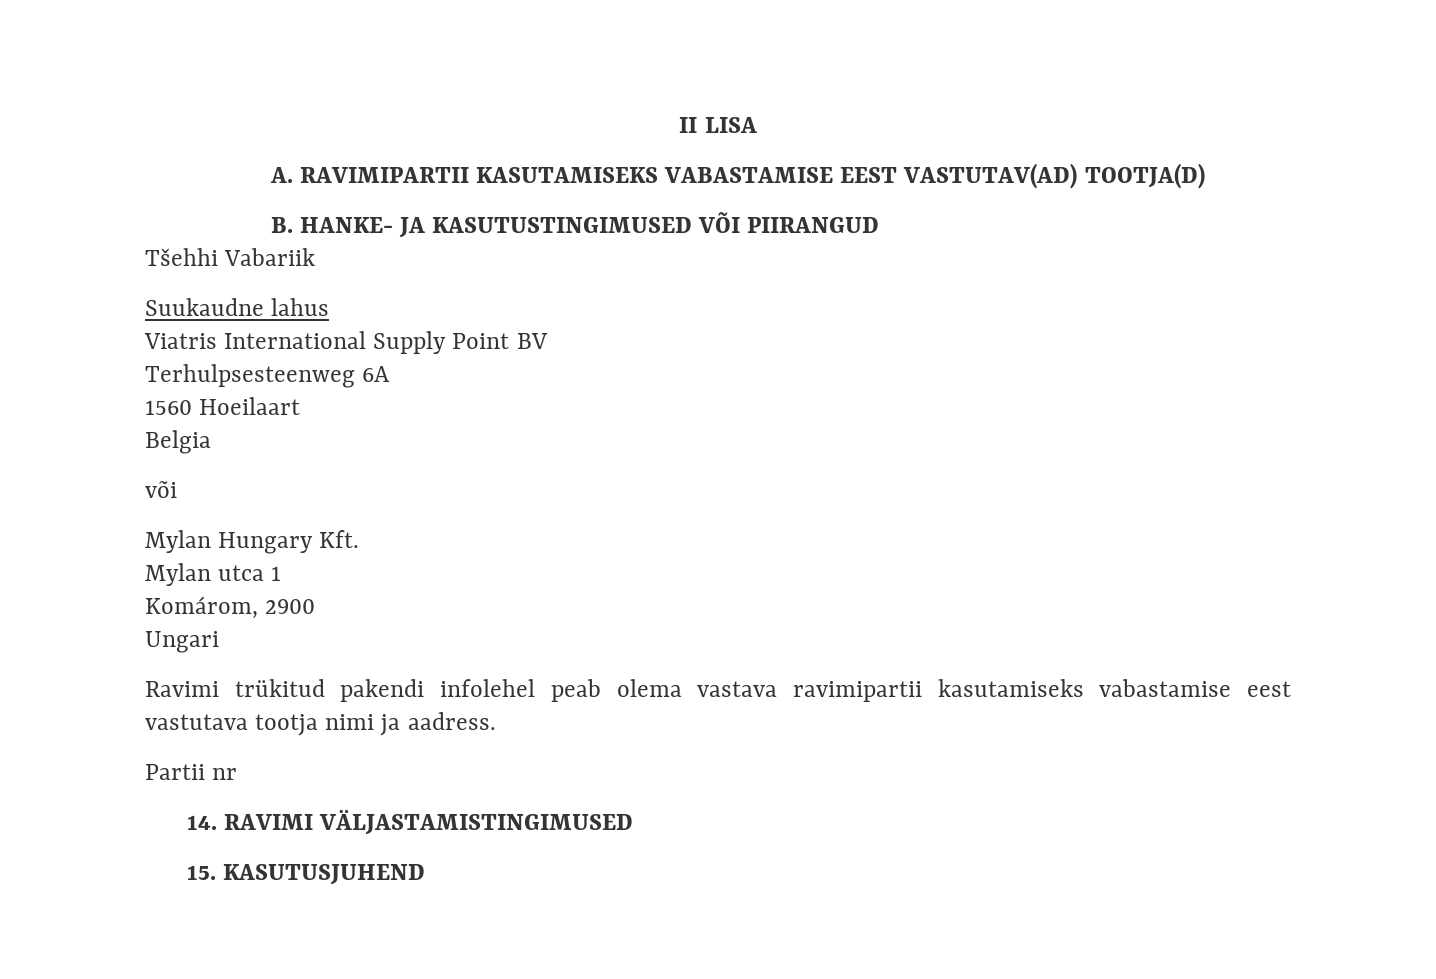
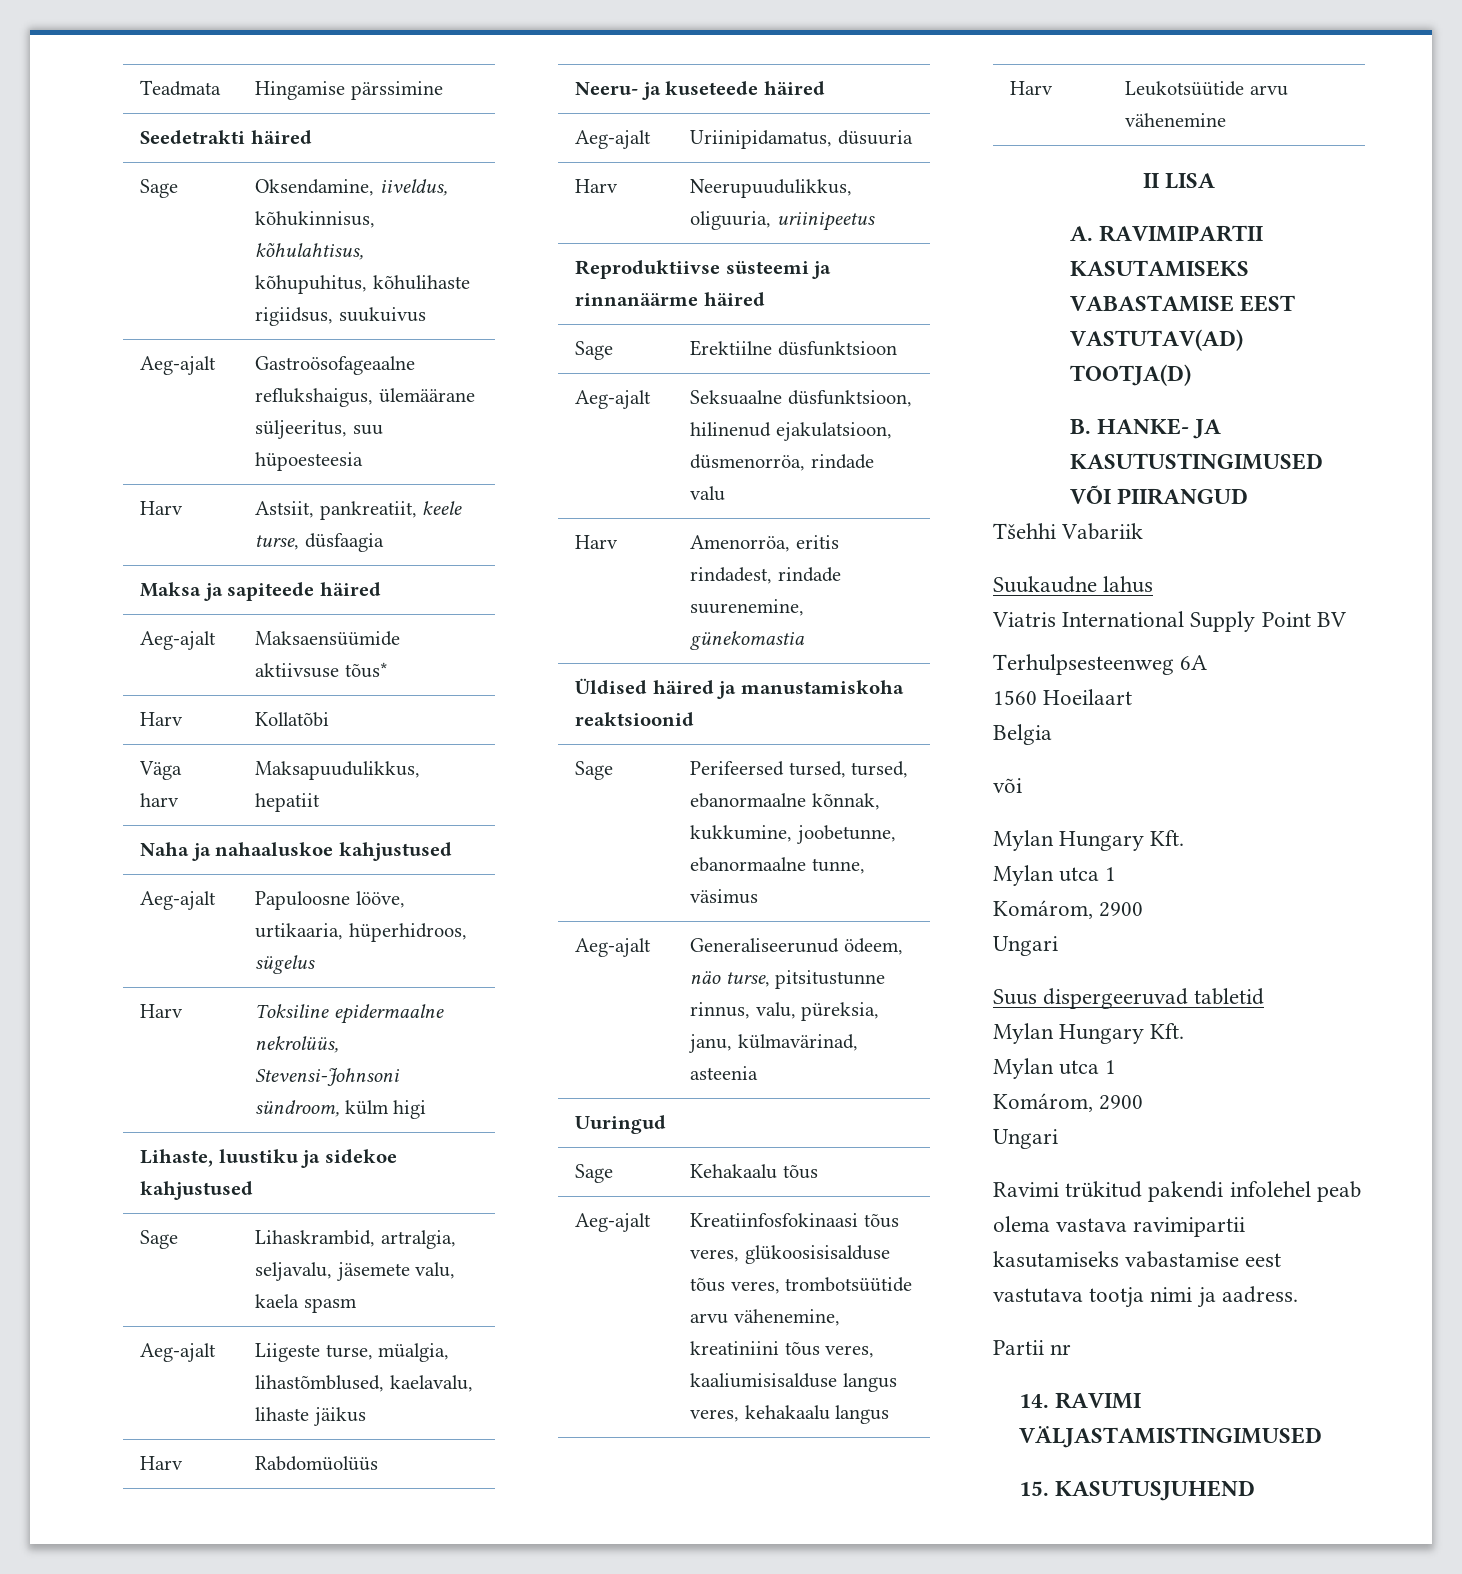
(679, 125) none -> [140,80,222,96] [255,81,443,100] [140,130,312,144] [140,179,179,198] [255,179,447,196] [255,211,376,228] [255,243,364,260] [255,275,470,294] [255,307,426,326] [140,356,217,375] [255,356,416,375] [255,388,475,407] [255,420,383,439] [255,452,364,471] [140,501,184,515] [255,501,463,520] [255,533,384,552] [140,582,381,601] [140,631,217,650] [255,631,401,646] [255,662,388,678] [140,712,184,726] [255,712,330,727] [139,761,183,780] [140,793,180,807] [255,761,421,780] [255,793,321,812] [140,842,452,861] [140,891,217,910] [255,891,405,910] [255,923,467,942] [255,955,316,974] [140,1004,184,1018] [255,1004,444,1024] [255,1036,339,1053] [255,1067,401,1086] [255,1100,427,1119] [140,1149,397,1168] [140,1181,254,1200] [140,1230,179,1249] [255,1230,456,1249] [255,1262,456,1281] [255,1294,357,1313] [140,1343,217,1362] [255,1343,450,1362] [255,1375,473,1392] [255,1407,366,1426] [140,1456,184,1470] [255,1456,379,1471] [575,81,825,100] [575,130,652,149] [690,130,913,149] [575,179,619,193] [690,179,853,198] [690,211,875,231] [575,260,832,279] [575,292,765,306] [575,341,614,360] [690,340,897,356] [575,390,652,409] [690,390,912,407] [690,422,892,441] [690,454,874,471] [690,486,726,501] [575,535,619,549] [690,535,839,552] [690,567,841,584] [690,599,805,616] [690,631,806,650] [575,678,904,699] [575,712,695,726] [575,761,614,780] [690,761,909,778] [690,793,880,810] [690,825,896,844] [690,857,865,874] [690,889,759,904] [575,938,652,957] [690,938,903,955] [690,970,886,989] [690,1002,880,1021] [689,1034,858,1053] [690,1066,759,1080] [575,1115,667,1134] [575,1164,614,1183] [690,1164,818,1179] [575,1213,652,1232] [690,1213,899,1228] [690,1245,890,1264] [690,1277,913,1294] [690,1309,840,1326] [690,1341,875,1358] [690,1373,897,1392] [690,1405,890,1424] [1010,81,1054,95] [1125,81,1288,96] [1125,113,1227,127] Teadmata | Hingamise pärssimine // Seedetrakti häired // Sage | Oksendamine, iiveldus, kõhukinnisus, kõhulahtisus, kõhupuhitus, kõhulihaste rigiidsus, suukuivus // Aeg-ajalt | Gastroösofageaalne reflukshaigus, ülemäärane süljeeritus, suu hüpoesteesia // Harv | Astsiit, pankreatiit, keele turse, düsfaagia // Maksa ja sapiteede häired // Aeg-ajalt | Maksaensüümide aktiivsuse tõus* // Harv | Kollatõbi // Väga harv | Maksapuudulikkus, hepatiit // Naha ja nahaaluskoe kahjustused // Aeg-ajalt | Papuloosne lööve, urtikaaria, hüperhidroos, sügelus // Harv | Toksiline epidermaalne nekrolüüs, Stevensi-Johnsoni sündroom, külm higi // Lihaste, luustiku ja sidekoe kahjustused // Sage | Lihaskrambid, artralgia, seljavalu, jäsemete valu, kaela spasm // Aeg-ajalt | Liigeste turse, müalgia, lihastõmblused, kaelavalu, lihaste jäikus // Harv | Rabdomüolüüs // Neeru- ja kuseteede häired // Aeg-ajalt | Uriinipidamatus, düsuuria // Harv | Neerupuudulikkus, oliguuria, uriinipeetus // Reproduktiivse süsteemi ja rinnanäärme häired // Sage | Erektiilne düsfunktsioon // Aeg-ajalt | Seksuaalne düsfunktsioon, hilinenud ejakulatsioon, düsmenorröa, rindade valu // Harv | Amenorröa, eritis rindadest, rindade suurenemine, günekomastia // Üldised häired ja manustamiskoha reaktsioonid // Sage | Perifeersed tursed, tursed, ebanormaalne kõnnak, kukkumine, joobetunne, ebanormaalne tunne, väsimus // Aeg-ajalt | Generaliseerunud ödeem, näo turse, pitsitustunne rinnus, valu, püreksia, janu, külmavärinad, asteenia // Uuringud // Sage | Kehakaalu tõus // Aeg-ajalt | Kreatiinfosfokinaasi tõus veres, glükoosisisalduse tõus veres, trombotsüütide arvu vähenemine, kreatiniini tõus veres, kaaliumisisalduse langus veres, kehakaalu langus // Harv | Leukotsüütide arvu vähenemine //
(219, 642) none -> [993,988,1265,1009] [993,1023,1185,1044] [993,1058,1117,1079] [993,1093,1144,1112] [993,1129,1058,1149] // Suus dispergeeruvad tabletid // Mylan Hungary Kft. // Mylan utca 1 // Komárom, 2900 // Ungari

